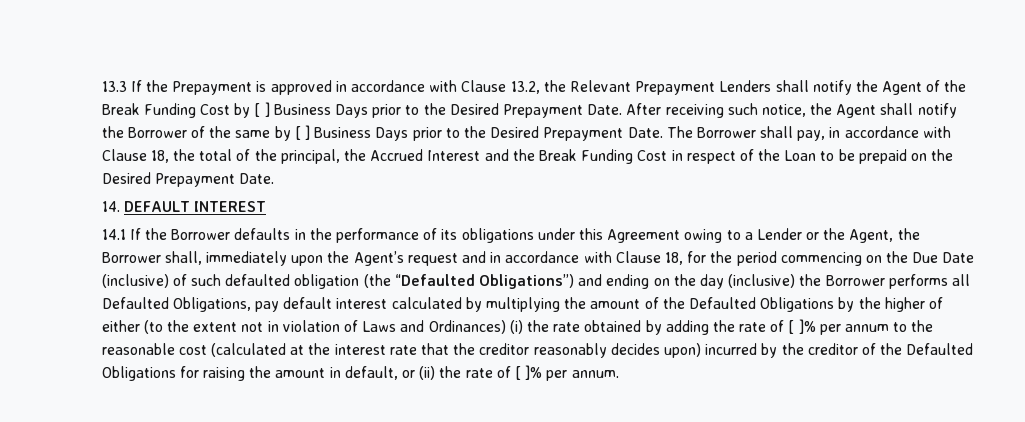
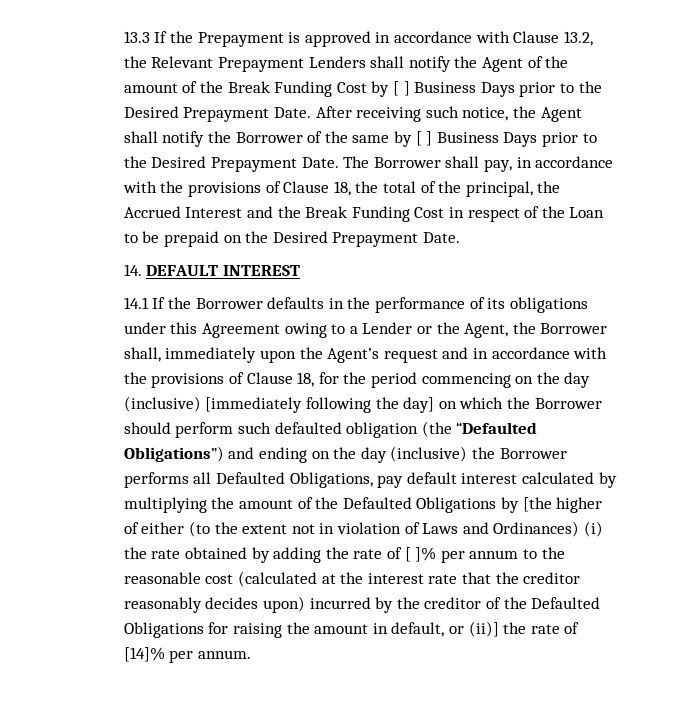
(967, 86) none -> [123,81,224,93] amount of the
(951, 132) none -> [160,181,281,197] the provisions of
(612, 257) none -> [123,372,245,388] the provisions of
[912,252,975,263] [101,274,187,288] Due Date (inclusive) of -> [564,372,591,388] [123,396,602,413] [123,422,234,438] day (inclusive) [immediately following the day] on which the Borrower should perform
[858,297,881,309] the -> [522,497,552,512] [the
[419,365,543,380] (ii) the rate of [ ]% -> [468,621,580,637] [123,647,165,662] (ii)] the rate of [14]%

